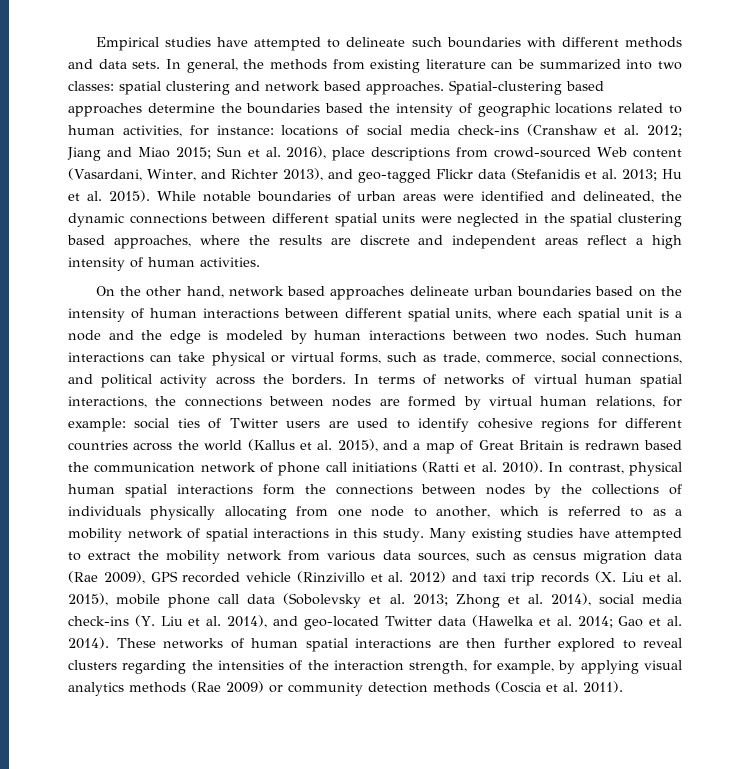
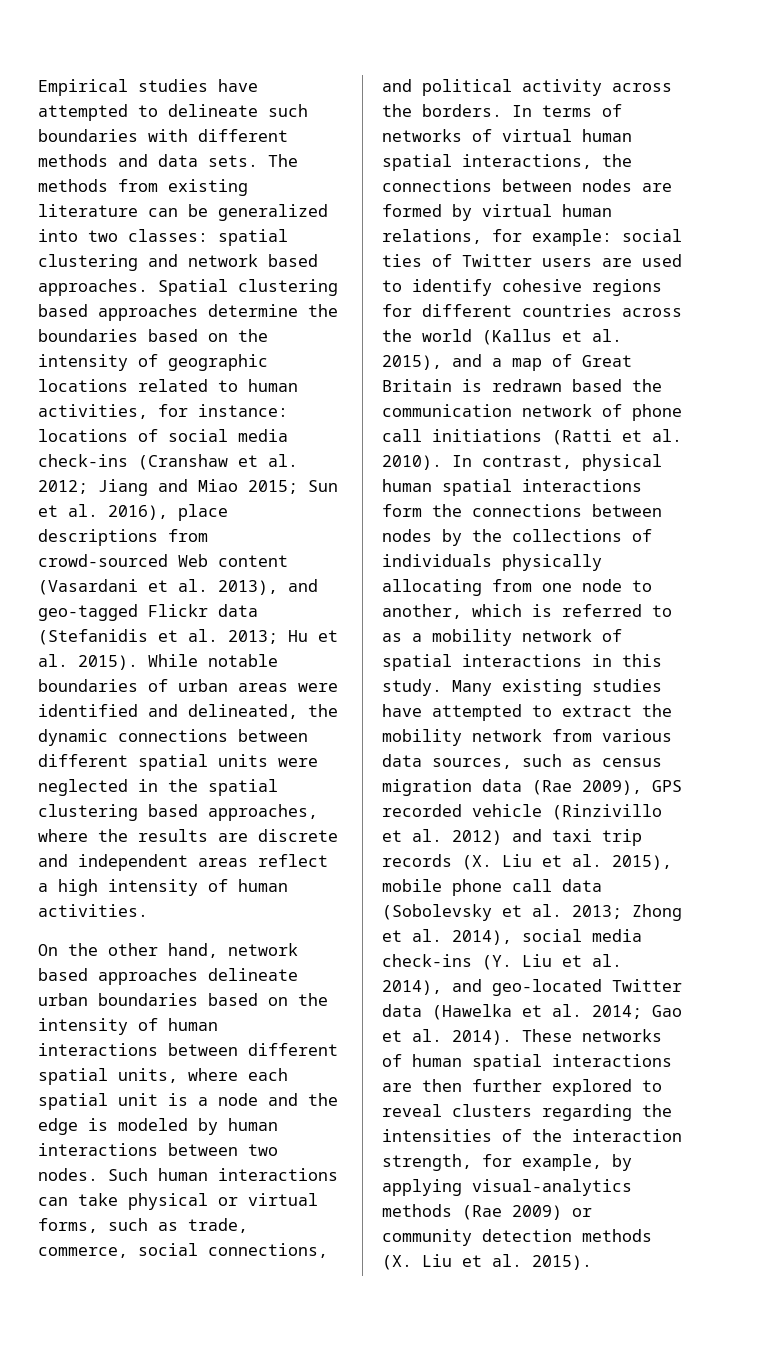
[165,59,265,73] In general, the -> [268,154,298,167] The
[539,59,621,70] summarized -> [218,204,328,221] generalized
[449,80,562,95] Spatial-clustering -> [158,279,338,296] Spatial clustering
(364, 108) none -> [208,333,228,342] on
[68,168,278,181] (Vasardani, Winter, and Richter -> [38,579,208,595] (Vasardani et al.
[644,660,682,670] [68,682,124,696] visual analytics -> [472,1179,632,1196] visual-analytics
[495,681,623,693] (Coscia et al. 2011). -> [382,1254,592,1270] (X. Liu et al. 2015).

